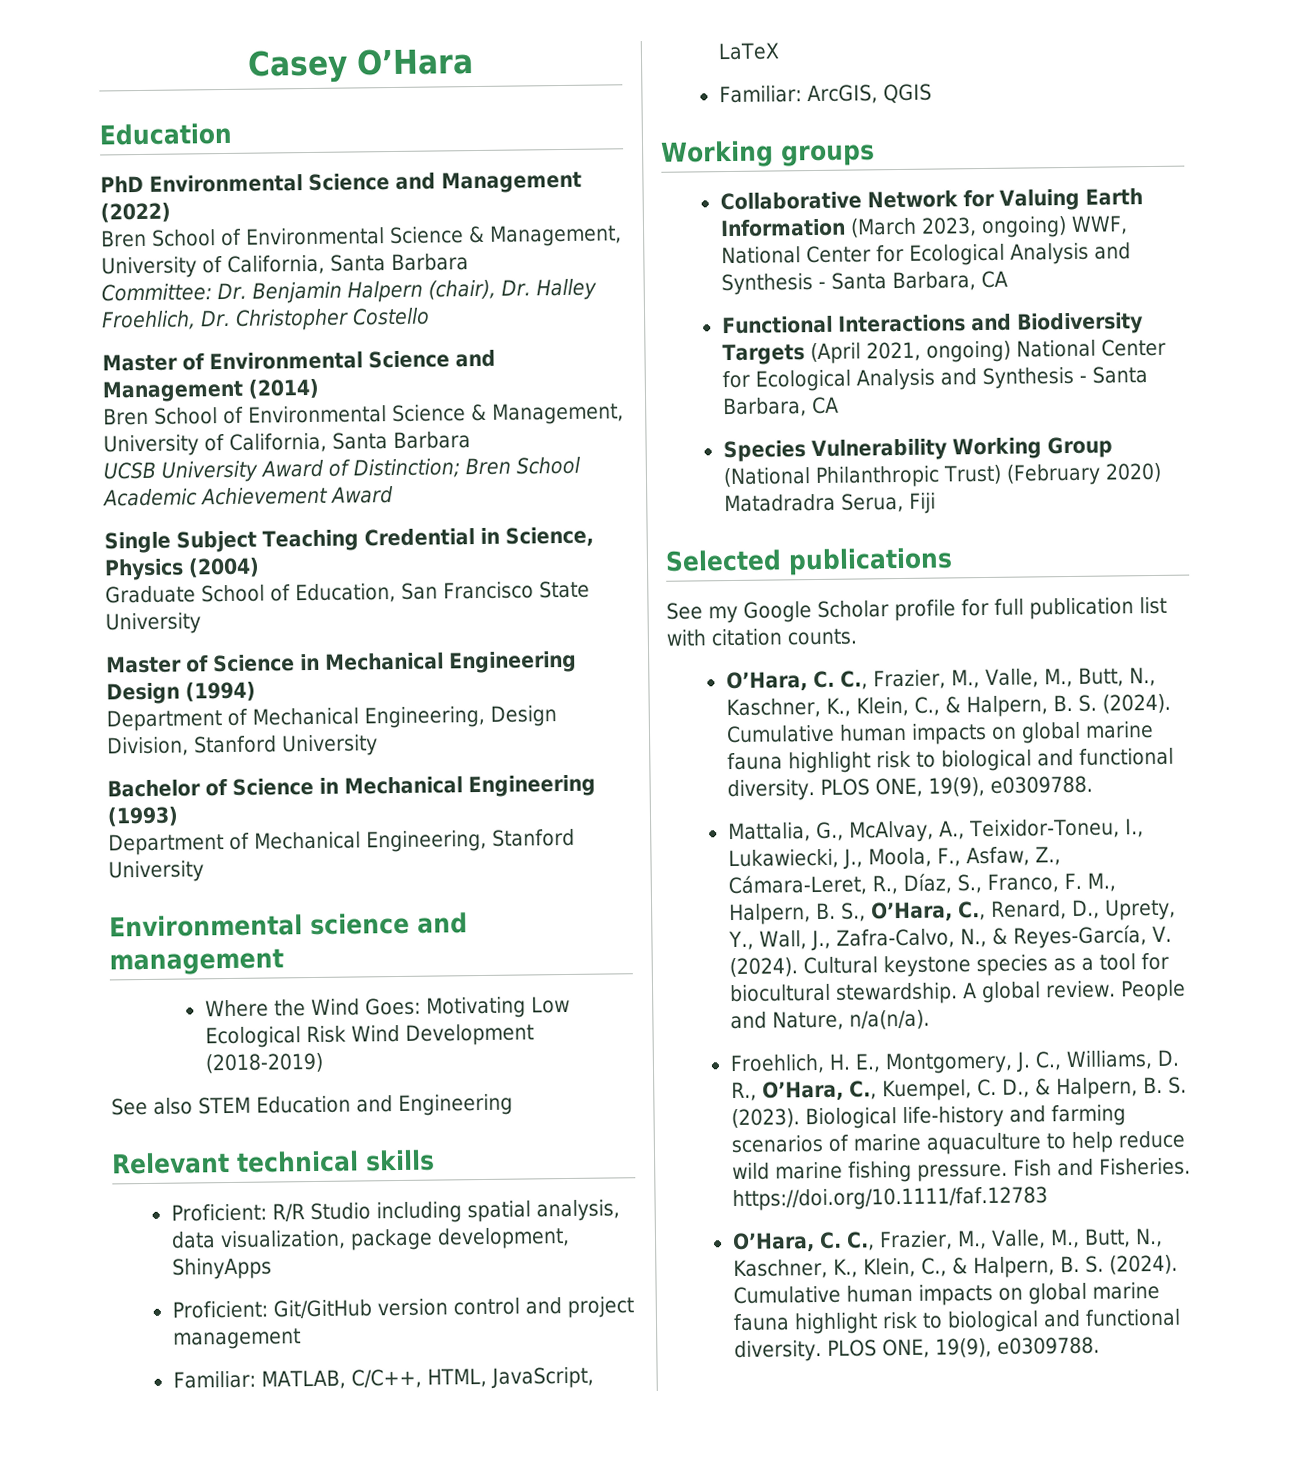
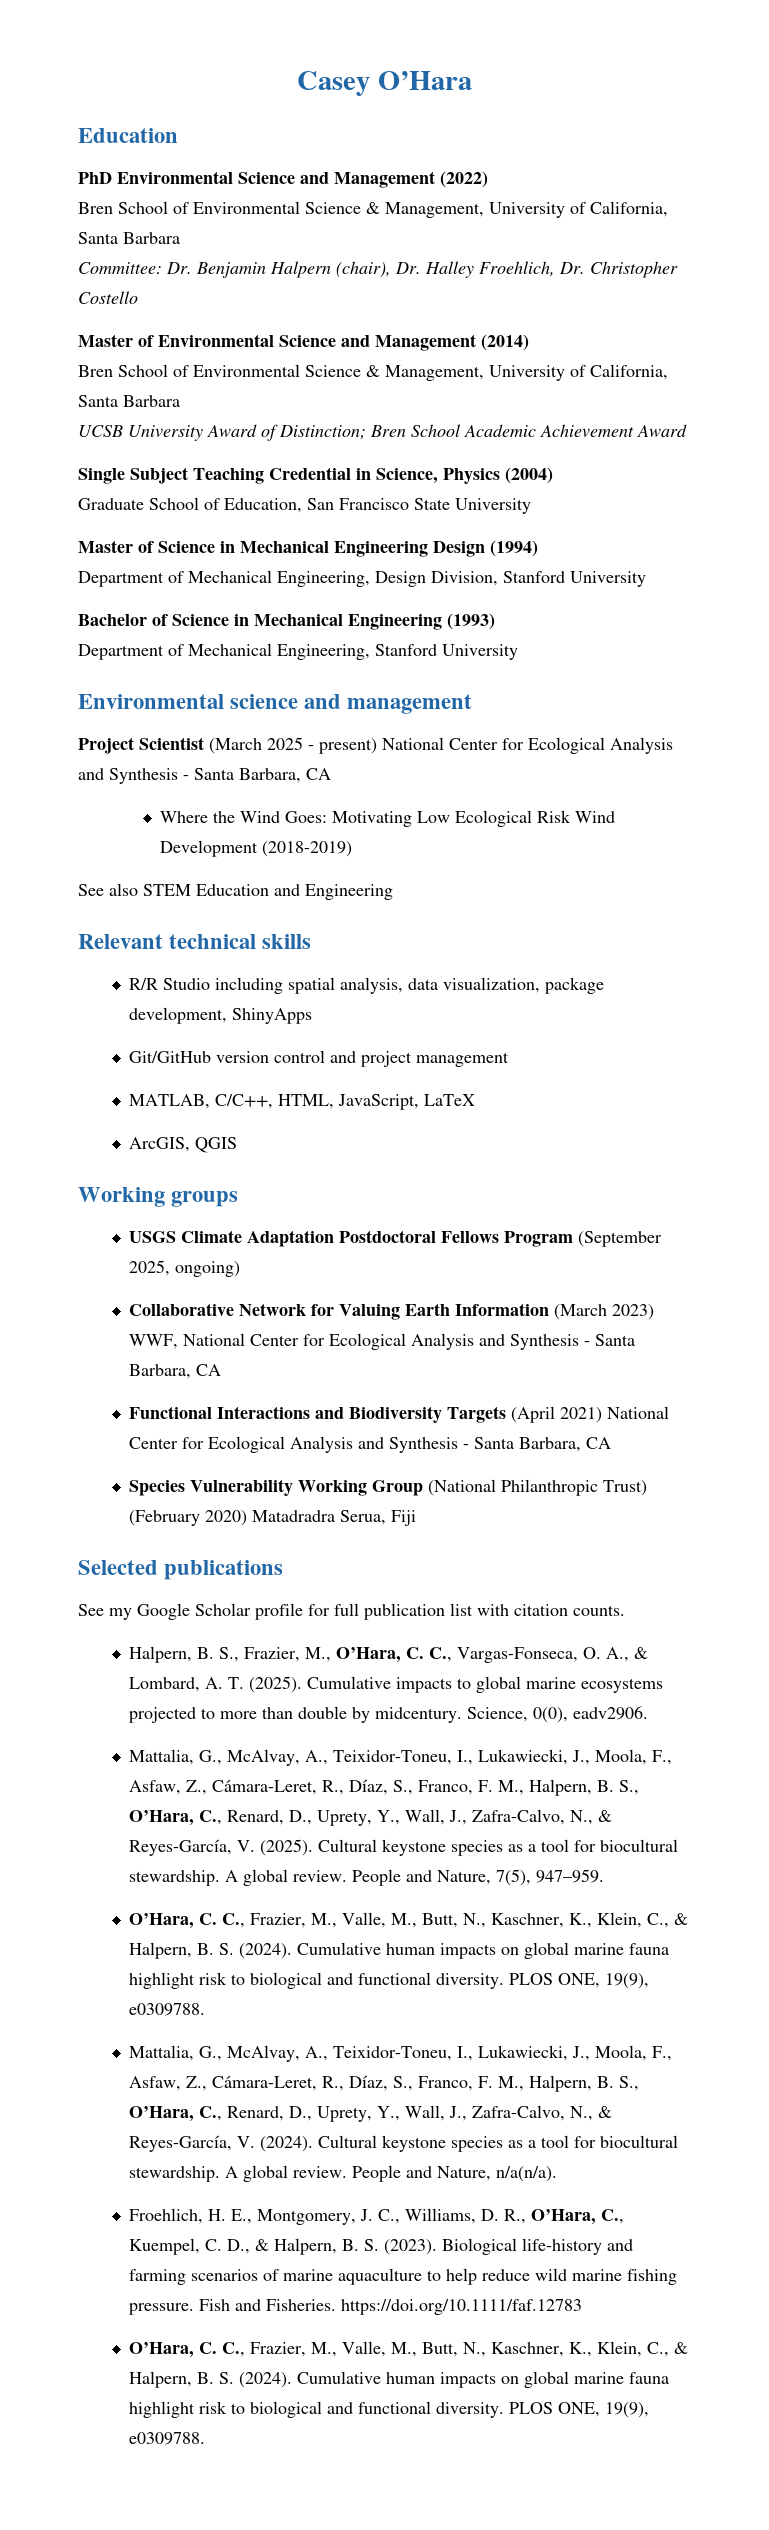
(284, 962) none -> [78,737,673,754] [78,768,331,784] // Project Scientist (March 2025 - present) National Center for Ecological Analysis and Synthesis - Santa Barbara, CA
[170,1203,267,1222] Proficient: -> (312, 941) none
[171,1300,268,1319] Proficient: -> (312, 1016) none
[172,1370,256,1389] Familiar: -> (509, 1059) none
[718,85,802,104] Familiar: -> (475, 1100) none
(875, 155) none -> [128,1230,662,1247] [128,1260,240,1277] // USGS Climate Adaptation Postdoctoral Fellows Program (September 2025, ongoing)
[920,216,1067,239] 2023, ongoing) -> [611,1304,654,1320] 2023)
[865,340,1011,363] 2021, ongoing) -> [559,1407,602,1423] 2021)
(857, 637) none -> [128,1646,648,1663] [128,1676,663,1693] [128,1706,648,1723] [128,1749,672,1766] [128,1779,639,1796] [128,1809,612,1826] [128,1839,678,1856] [128,1869,604,1886] // Halpern, B. S., Frazier, M., O’Hara, C. C., Vargas-Fonseca, O. A., & Lombard, A. T. (2025). Cumulative impacts to global marine ecosystems projected to more than double by midcentury. Science, 0(0), eadv2906. // Mattalia, G., McAlvay, A., Teixidor-Toneu, I., Lukawiecki, J., Moola, F., Asfaw, Z., Cámara-Leret, R., Díaz, S., Franco, F. M., Halpern, B. S., O’Hara, C., Renard, D., Uprety, Y., Wall, J., Zafra-Calvo, N., & Reyes-García, V. (2025). Cultural keystone species as a tool for biocultural stewardship. A global review. People and Nature, 7(5), 947–959.

